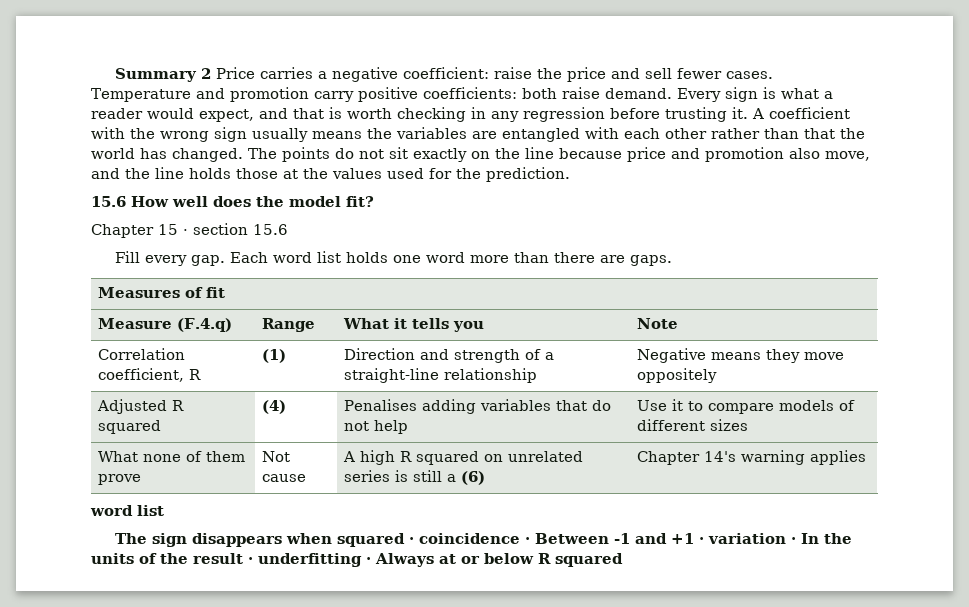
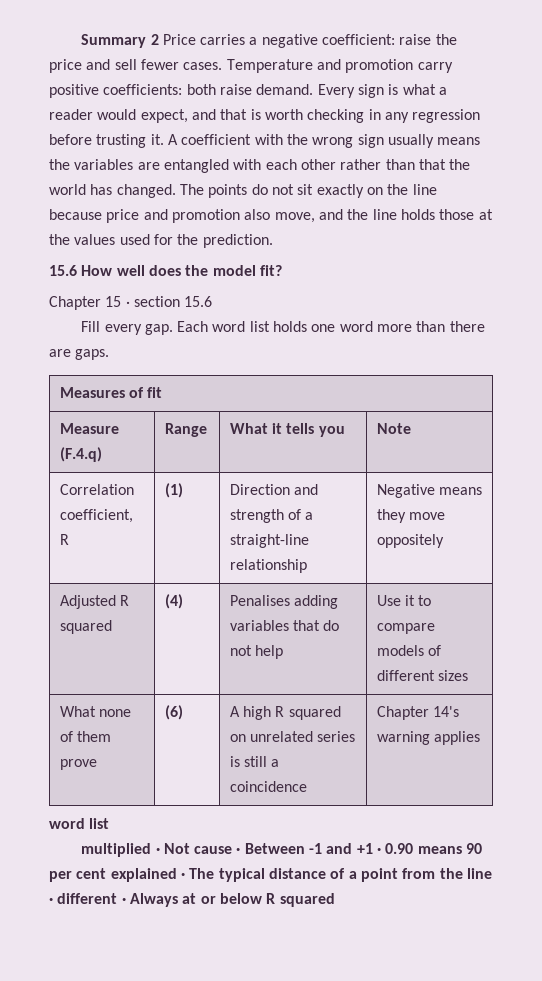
[261,451,290,462] [261,474,306,482] Not cause -> [164,705,183,720] (6)
[460,471,485,485] (6) -> [229,781,307,792] coincidence
[115,533,521,547] The sign disappears when squared · coincidence -> [81,843,233,857] multiplied · Not cause
[708,533,853,544] [91,553,362,567] variation · In the units of the result · underfitting -> [385,843,483,854] [49,868,492,882] [49,893,118,904] 0.90 means 90 per cent explained · The typical distance of a point from the line · different

